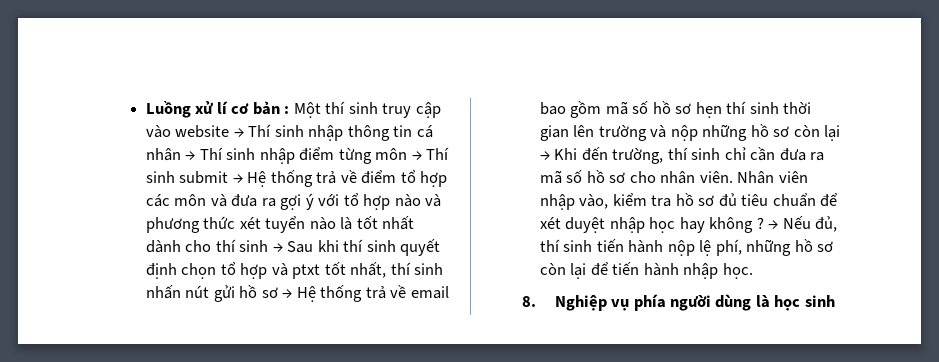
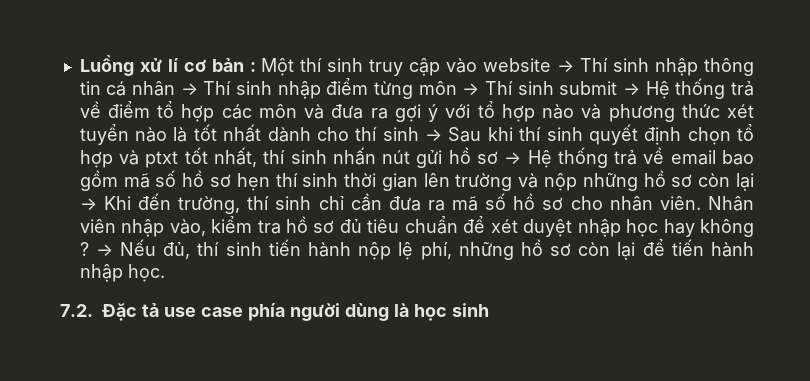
[521,294,630,311] 8. Nghiệp vụ -> [59,303,243,321] 7.2. Đặc tả use case

